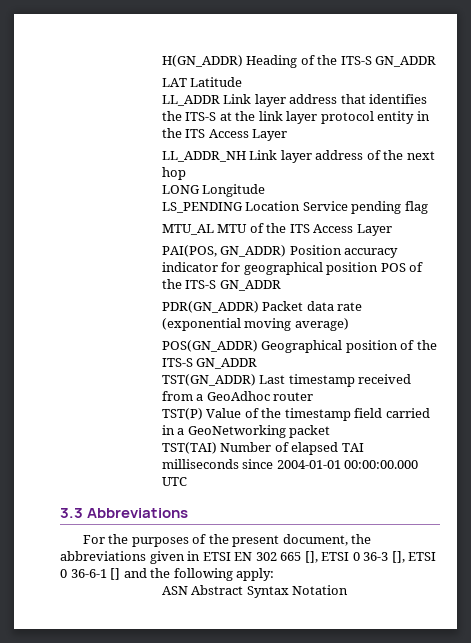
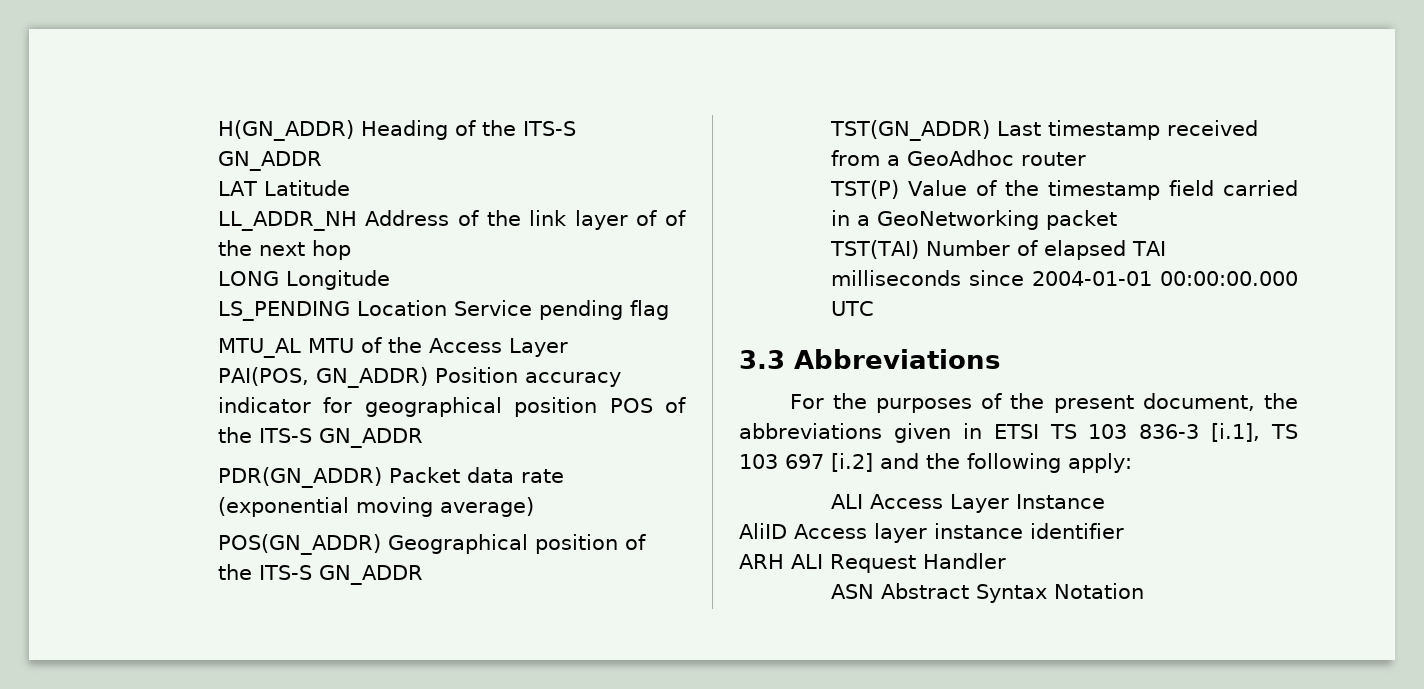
[161,94,428,107] [161,111,430,124] [161,128,288,141] [161,150,364,163] LL_ADDR Link layer address that identifies the ITS-S at the link layer protocol entity in the ITS Access Layer // LL_ADDR_NH Link layer address -> [217,210,658,231] LL_ADDR_NH Address of the link layer of
[289,224,310,233] ITS -> (422, 345) none
[234,551,437,563] [60,568,275,581] EN 302 665 [], ETSI 0 36-3 [], ETSI 0 36-6-1 [] and the following apply: -> [1049,423,1298,442] [739,453,1132,473] [830,494,1105,513] [739,523,1124,543] [739,553,1006,573] TS 103 836-3 [i.1], TS 103 697 [i.2] and the following apply: // ALI Access Layer Instance // AliID Access layer instance identifier // ARH ALI Request Handler

